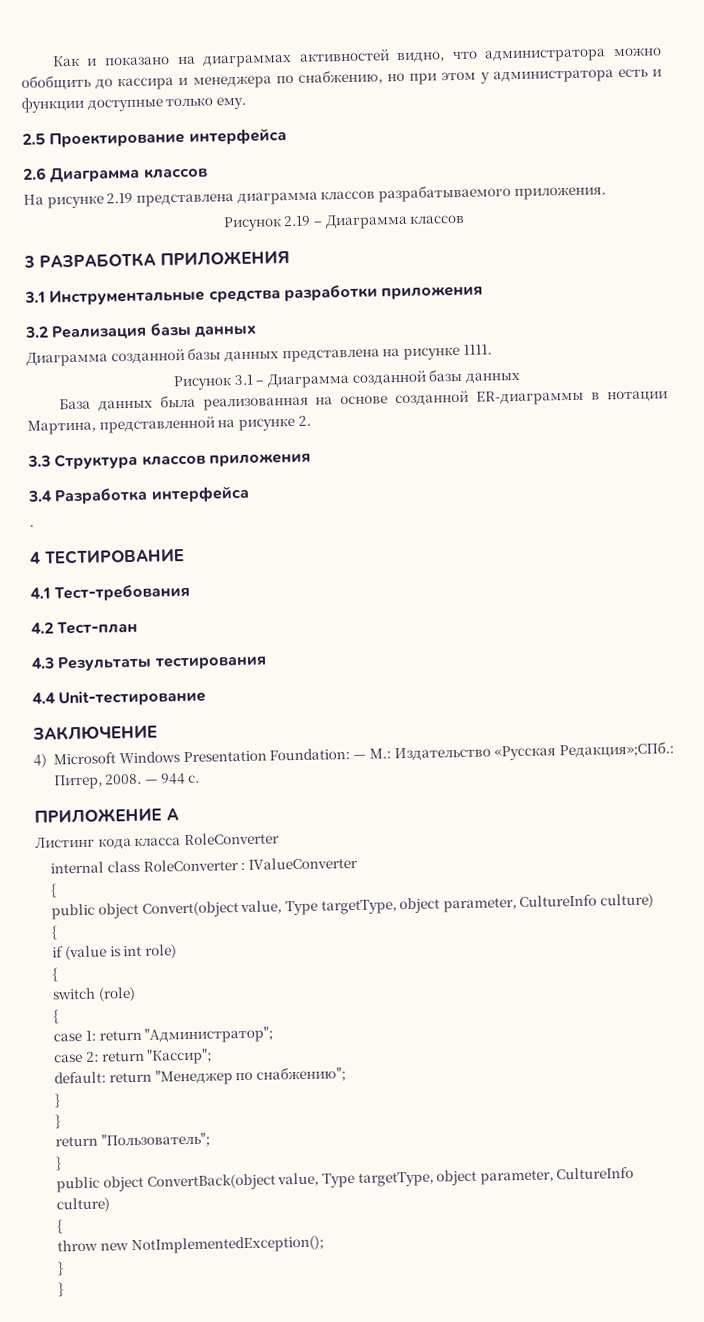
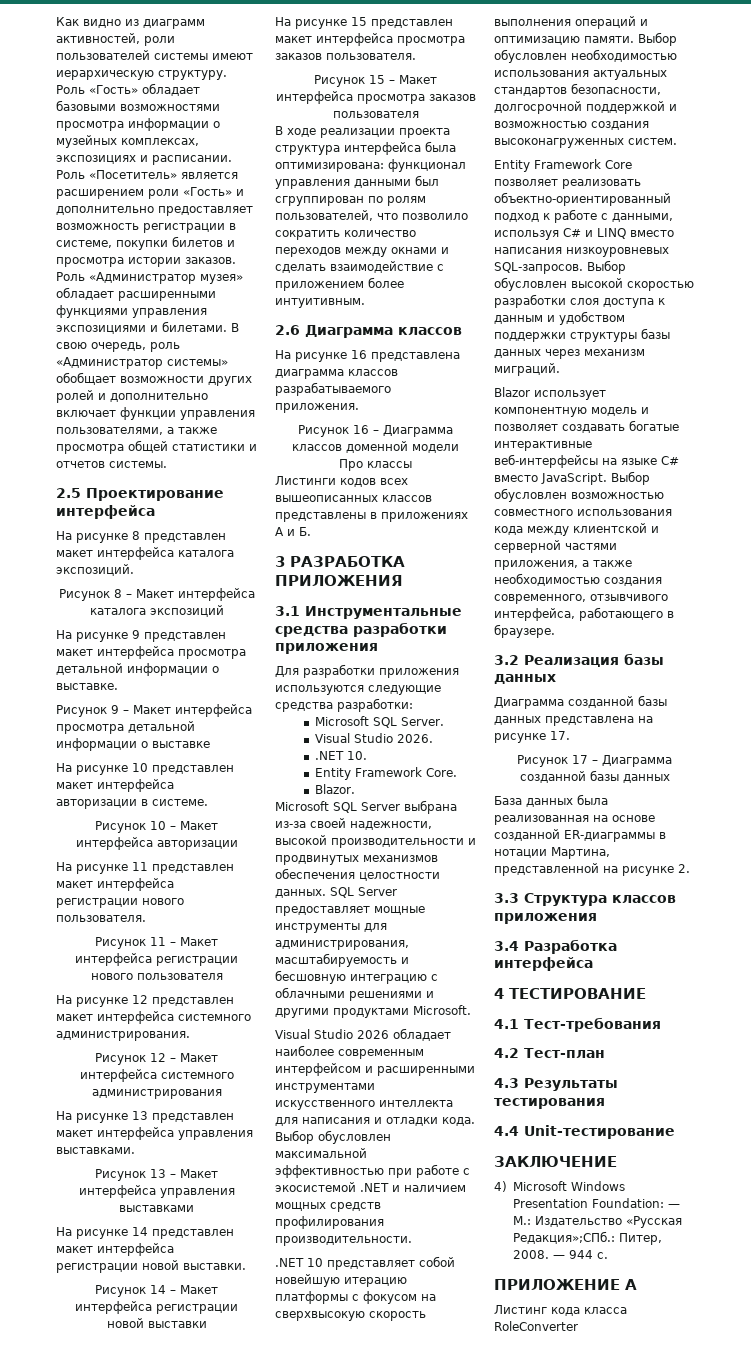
[87,47,663,68] [21,68,662,91] [21,96,246,113] [22,128,287,148] и показано на диаграммах активностей видно, что администратора можно обобщить до кассира и менеджера по снабжению, но при этом у администратора есть и функции доступные только ему. // 2.5 Проектирование интерфейса -> [83,19,205,29] [56,33,175,46] [56,50,253,60] [56,70,227,80] [56,83,200,96] [56,100,220,111] [56,118,220,131] [56,135,199,148] [56,155,232,165] [56,170,238,179] [56,187,244,199] [56,206,253,216] [56,223,236,233] [56,236,235,250] [56,257,236,267] [56,272,243,284] [56,287,216,301] [56,305,207,318] [56,321,239,334] [56,342,180,352] [56,357,228,369] [56,372,252,386] [56,390,208,403] [56,407,255,420] [56,427,217,435] [56,440,257,454] [56,461,167,468] [56,488,224,501] [56,505,155,519] [56,531,226,543] [56,547,234,560] [56,564,134,576] [58,588,255,601] [89,605,224,617] [56,630,226,642] [56,646,246,659] [56,663,219,676] [56,683,118,690] [56,704,252,717] [56,721,195,734] [56,738,210,751] [56,763,234,775] [56,779,174,792] [56,799,208,809] [95,821,218,833] [75,837,238,850] [56,862,234,874] [56,878,174,891] [56,898,184,908] [56,915,146,922] [95,937,218,949] [75,953,238,966] [90,973,223,980] [56,995,234,1007] [56,1011,251,1024] [56,1031,190,1041] [95,1053,218,1065] [79,1069,234,1082] [91,1089,222,1099] [56,1111,234,1123] [56,1127,253,1140] [56,1147,135,1154] [95,1169,218,1181] [78,1185,235,1198] [119,1205,194,1212] [56,1227,234,1239] [56,1243,174,1256] [56,1260,246,1273] [95,1285,218,1297] [75,1301,238,1314] [106,1318,207,1328] [275,17,453,29] [275,33,465,46] [275,53,416,60] [314,75,437,87] [275,91,476,104] [332,111,419,118] [275,126,450,138] [275,141,456,155] [275,159,466,172] [275,175,439,189] [275,196,426,206] [275,210,468,221] [275,230,416,240] [275,247,449,257] [275,261,444,273] [275,277,404,291] [275,298,365,308] видно из диаграмм активностей, роли пользователей системы имеют иерархическую структуру. Роль «Гость» обладает базовыми возможностями просмотра информации о музейных комплексах, экспозициях и расписании. Роль «Посетитель» является расширением роли «Гость» и дополнительно предоставляет возможность регистрации в системе, покупки билетов и просмотра истории заказов. Роль «Администратор музея» обладает расширенными функциями управления экспозициями и билетами. В свою очередь, роль «Администратор системы» обобщает возможности других ролей и дополнительно включает функции управления пользователями, а также просмотра общей статистики и отчетов системы. // 2.5 Проектирование интерфейса // На рисунке 8 представлен макет интерфейса каталога экспозиций. // Рисунок 8 – Макет интерфейса каталога экспозиций // На рисунке 9 представлен макет интерфейса просмотра детальной информации о выставке. // Рисунок 9 – Макет интерфейса просмотра детальной информации о выставке // На рисунке 10 представлен макет интерфейса авторизации в системе. // Рисунок 10 – Макет интерфейса авторизации // На рисунке 11 представлен макет интерфейса регистрации нового пользователя. // Рисунок 11 – Макет интерфейса регистрации нового пользователя // На рисунке 12 представлен макет интерфейса системного администрирования. // Рисунок 12 – Макет интерфейса системного администрирования // На рисунке 13 представлен макет интерфейса управления выставками. // Рисунок 13 – Макет интерфейса управления выставками // На рисунке 14 представлен макет интерфейса регистрации новой выставки. // Рисунок 14 – Макет интерфейса регистрации новой выставки // На рисунке 15 представлен макет интерфейса просмотра заказов пользователя. // Рисунок 15 – Макет интерфейса просмотра заказов пользователя // В ходе реализации проекта структура интерфейса была оптимизирована: функционал управления данными был сгруппирован по ролям пользователей, что позволило сократить количество переходов между окнами и сделать взаимодействие с приложением более интуитивным.
[106,192,134,204] 2.19 -> [351,350,367,359] 16
[283,215,312,227] 2.19 -> [353,425,369,434] 16
(466, 219) none -> [346,441,459,453] [339,459,412,471] [275,476,408,487] [275,495,432,502] [275,512,468,522] [275,527,311,536] доменной модели // Про классы // Листинги кодов всех вышеописанных классов представлены в приложениях А и Б.
(484, 292) none -> [275,664,459,678] [275,685,441,695] [275,698,413,712] [314,716,444,728] [314,733,433,743] [314,751,367,760] [314,767,457,780] [314,784,355,794] [275,800,457,814] [275,818,432,830] [275,835,476,848] [275,855,438,865] [275,868,440,881] [275,887,397,898] [275,906,425,916] [275,923,387,933] [275,940,409,950] [275,953,409,967] [275,970,438,984] [275,987,434,1001] [275,1005,471,1018] [275,1028,451,1041] [275,1045,424,1059] [275,1063,475,1076] [275,1083,375,1093] [275,1100,453,1110] [275,1117,475,1126] [275,1130,391,1144] [275,1148,367,1158] [275,1164,470,1178] [275,1182,466,1192] [275,1202,381,1212] [275,1216,384,1229] [275,1236,412,1246] [275,1256,455,1270] [275,1274,407,1287] [275,1291,436,1304] [275,1311,426,1321] [494,16,648,29] [494,32,677,46] [494,49,677,63] [494,70,667,80] [494,83,661,97] [494,101,677,114] [494,121,649,130] [494,138,677,148] [494,159,632,172] [494,179,641,189] [494,192,671,206] [494,209,673,223] [494,228,674,240] [494,247,669,257] [494,260,626,274] [494,277,694,291] [494,294,665,308] [494,311,625,325] [494,328,670,342] [494,349,645,359] [494,363,560,376] [494,387,606,400] [494,407,649,417] [494,420,679,433] [494,441,592,451] [494,454,679,468] [494,471,650,485] [494,488,664,502] [494,509,672,516] [494,523,659,536] [494,540,617,553] [494,560,632,570] [494,573,662,586] [494,594,668,604] [494,607,674,621] [494,624,555,638] // Для разработки приложения используются следующие средства разработки: // Microsoft SQL Server. // Visual Studio 2026. // .NET 10. // Entity Framework Core. // Blazor. // Microsoft SQL Server выбрана из-за своей надежности, высокой производительности и продвинутых механизмов обеспечения целостности данных. SQL Server предоставляет мощные инструменты для администрирования, масштабируемость и бесшовную интеграцию с облачными решениями и другими продуктами Microsoft. // Visual Studio 2026 обладает наиболее современным интерфейсом и расширенными инструментами искусственного интеллекта для написания и отладки кода. Выбор обусловлен максимальной эффективностью при работе с экосистемой .NET и наличием мощных средств профилирования производительности. // .NET 10 представляет собой новейшую итерацию платформы с фокусом на сверхвысокую скорость выполнения операций и оптимизацию памяти. Выбор обусловлен необходимостью использования актуальных стандартов безопасности, долгосрочной поддержкой и возможностью создания высоконагруженных систем. // Entity Framework Core позволяет реализовать объектно-ориентированный подход к работе с данными, используя C# и LINQ вместо написания низкоуровневых SQL-запросов. Выбор обусловлен высокой скоростью разработки слоя доступа к данным и удобством поддержки структуры базы данных через механизм миграций. // Blazor использует компонентную модель и позволяет создавать богатые интерактивные веб-интерфейсы на языке C# вместо JavaScript. Выбор обусловлен возможностью совместного использования кода между клиентской и серверной частями приложения, а также необходимостью создания современного, отзывчивого интерфейса, работающего в браузере.
[462,344,492,355] [173,374,253,391] 1111. // Рисунок 3.1 -> [550,731,570,740] [517,755,588,767] 17. // Рисунок 17
[29,524,34,527] // . -> (593, 964) none
[50,856,358,874] [50,883,58,898] [51,893,655,920] [51,925,59,940] [52,944,177,961] [52,967,59,982] [52,986,136,1002] [53,1009,60,1024] [53,1026,274,1044] [54,1048,213,1065] [54,1066,346,1086] [54,1093,62,1108] [55,1114,62,1129] [55,1132,210,1149] [55,1156,63,1171] [56,1166,635,1193] [56,1197,111,1213] [57,1219,64,1234] [57,1235,324,1255] [57,1261,65,1276] [58,1282,65,1297] // internal class RoleConverter : IValueConverter // { // public object Convert(object value, Type targetType, object parameter, CultureInfo culture) // { // if (value is int role) // { // switch (role) // { // case 1: return "Администратор"; // case 2: return "Кассир"; // default: return "Менеджер по снабжению"; // } // } // return "Пользователь"; // } // public object ConvertBack(object value, Type targetType, object parameter, CultureInfo culture) // { // throw new NotImplementedException(); // } // } -> (578, 1326) none

